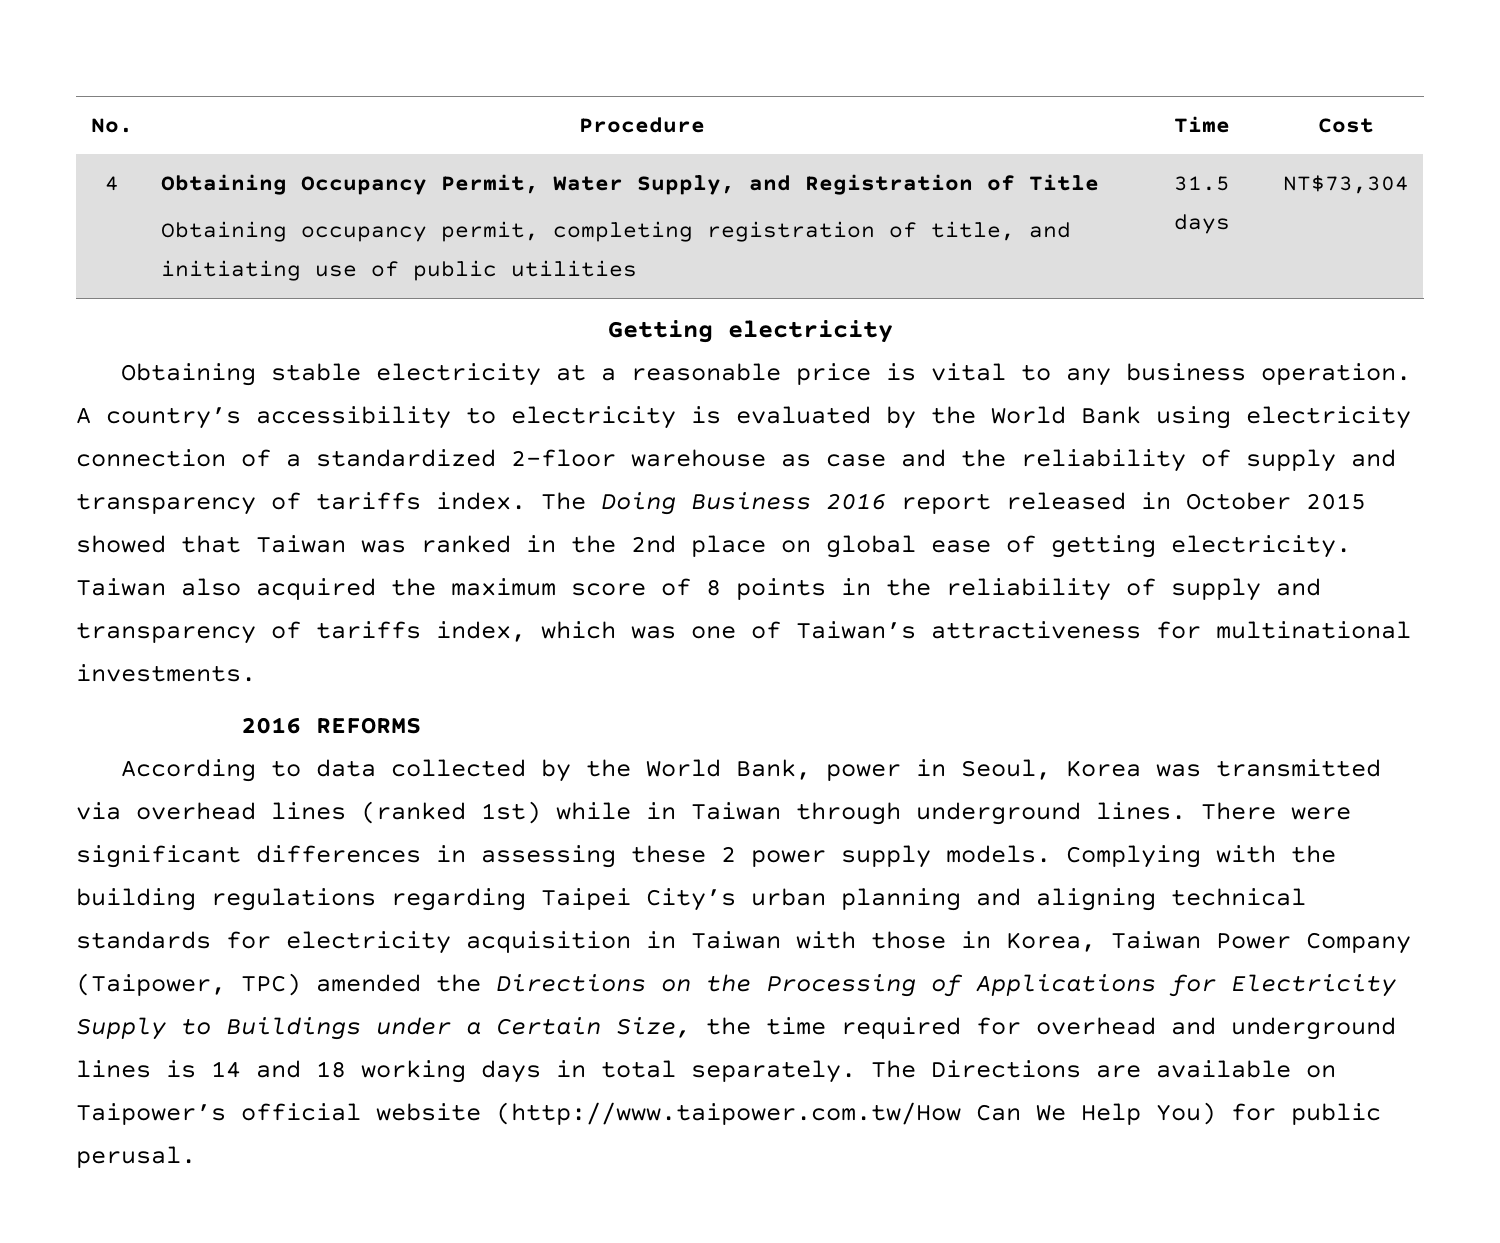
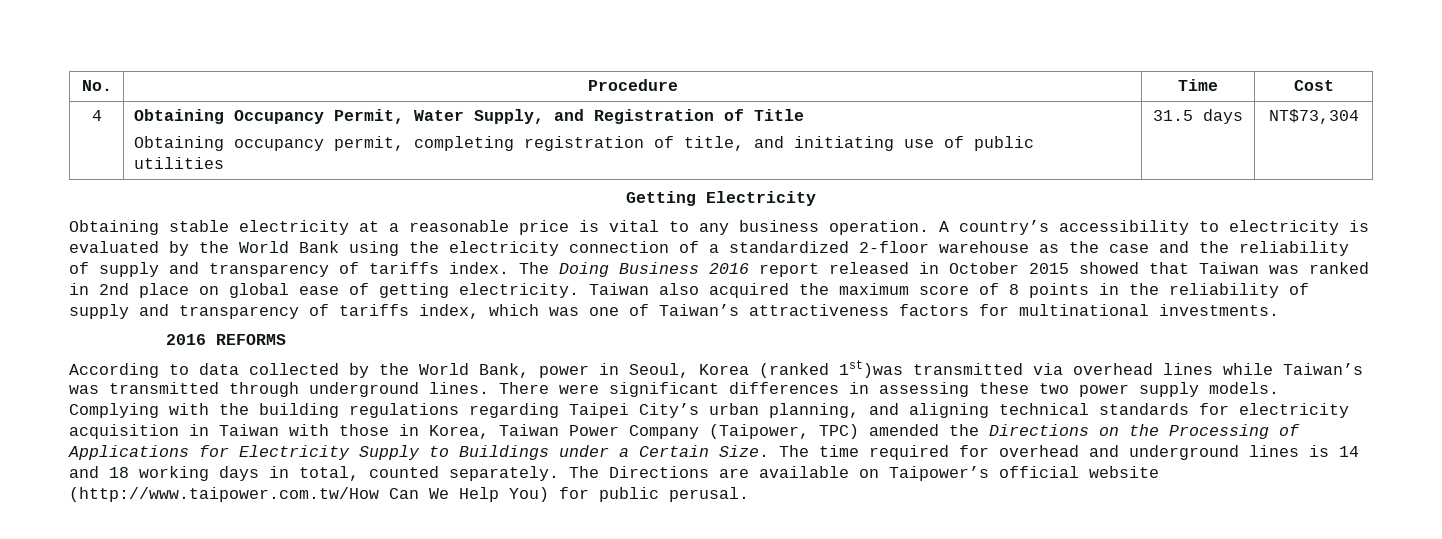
[727,320,893,343] electricity -> [706,191,816,206] Electricity
(1231, 417) none -> [409,241,439,253] the
(811, 460) none -> [1069,241,1099,253] the
[571,535,616,553] the -> (89, 289) none
(1141, 630) none -> [899,304,969,316] factors
[1156,764,1202,777] was -> [759,360,903,378] (ranked 1st)was
[361,801,781,824] (ranked 1st) while in Taiwan -> [1223,363,1363,375] [69,382,219,394] while Taiwan’s was transmitted
[721,846,736,862] 2 -> [1039,383,1069,394] two
[841,888,961,911] planning -> [769,403,859,418] planning,
[616,1017,751,1038] Size, the -> [719,445,809,457] Size. The
[601,1060,676,1078] total -> [299,466,439,481] total, counted

